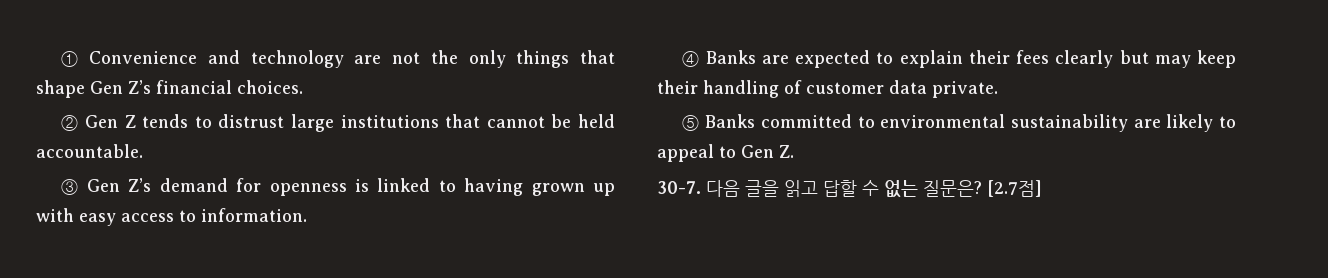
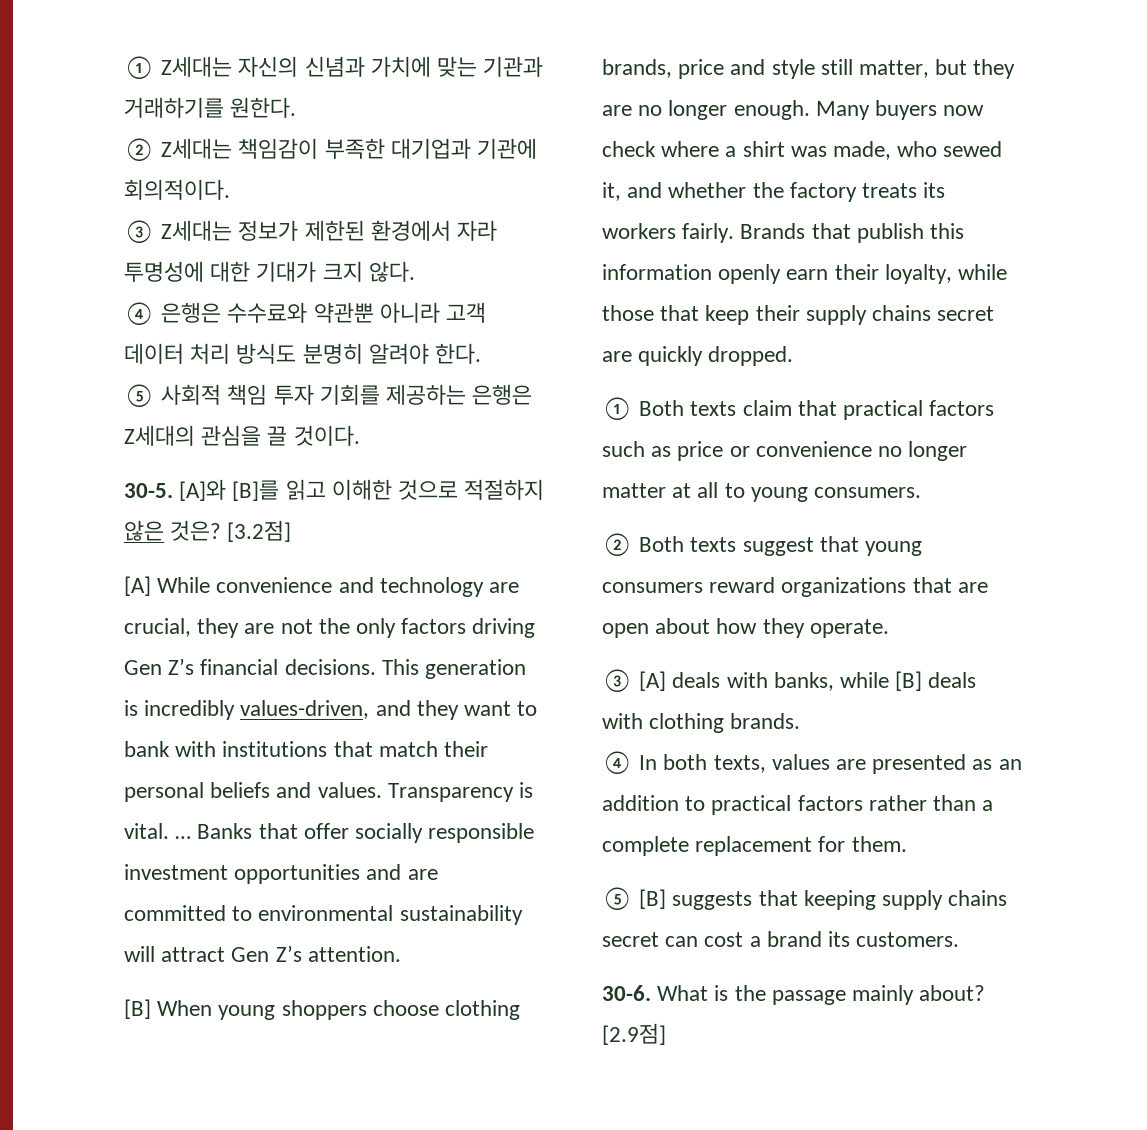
[61,50,615,68] [36,80,303,98] [61,114,615,132] [36,144,143,158] [61,178,615,196] [36,208,307,226] [682,50,1236,68] [657,80,998,98] [682,114,1236,132] [657,144,794,162] [657,180,1042,198] ① Convenience and technology are not the only things that shape Gen Z’s financial choices. // ② Gen Z tends to distrust large institutions that cannot be held accountable. // ③ Gen Z’s demand for openness is linked to having grown up with easy access to information. // ④ Banks are expected to explain their fees clearly but may keep their handling of customer data private. // ⑤ Banks committed to environmental sustainability are likely to appeal to Gen Z. // 30-7. 다음 글을 읽고 답할 수 없는 질문은? [2.7점] -> [124,56,544,79] [124,97,297,118] [124,138,538,161] [124,179,230,200] [124,220,498,243] [124,261,415,282] [124,302,487,325] [124,343,482,364] [124,384,533,407] [124,425,360,446] [124,479,545,501] [124,520,292,542] [124,576,520,597] [124,618,536,638] [124,658,527,679] [124,700,538,720] [124,741,489,757] [124,782,534,802] [124,823,535,843] [124,864,438,884] [124,905,523,925] [124,945,401,962] [124,999,521,1020] [602,59,1016,79] [602,100,985,120] [602,141,1003,160] [602,182,946,202] [602,223,965,243] [602,264,1008,284] [602,305,995,325] [602,346,794,366] [602,397,995,420] [602,441,968,461] [602,482,922,502] [602,533,923,556] [602,577,988,597] [602,618,889,638] [602,669,977,692] [602,713,801,733] [602,751,1022,774] [602,795,994,815] [602,836,907,856] [602,887,1008,910] [602,931,960,947] [602,985,986,1005] [602,1023,666,1045] ① Z세대는 자신의 신념과 가치에 맞는 기관과 거래하기를 원한다. // ② Z세대는 책임감이 부족한 대기업과 기관에 회의적이다. // ③ Z세대는 정보가 제한된 환경에서 자라 투명성에 대한 기대가 크지 않다. // ④ 은행은 수수료와 약관뿐 아니라 고객 데이터 처리 방식도 분명히 알려야 한다. // ⑤ 사회적 책임 투자 기회를 제공하는 은행은 Z세대의 관심을 끌 것이다. // 30-5. [A]와 [B]를 읽고 이해한 것으로 적절하지 않은 것은? [3.2점] // [A] While convenience and technology are crucial, they are not the only factors driving Gen Z’s financial decisions. This generation is incredibly values-driven, and they want to bank with institutions that match their personal beliefs and values. Transparency is vital. … Banks that offer socially responsible investment opportunities and are committed to environmental sustainability will attract Gen Z’s attention. // [B] When young shoppers choose clothing brands, price and style still matter, but they are no longer enough. Many buyers now check where a shirt was made, who sewed it, and whether the factory treats its workers fairly. Brands that publish this information openly earn their loyalty, while those that keep their supply chains secret are quickly dropped. // ① Both texts claim that practical factors such as price or convenience no longer matter at all to young consumers. // ② Both texts suggest that young consumers reward organizations that are open about how they operate. // ③ [A] deals with banks, while [B] deals with clothing brands. // ④ In both texts, values are presented as an addition to practical factors rather than a complete replacement for them. // ⑤ [B] suggests that keeping supply chains secret can cost a brand its customers. // 30-6. What is the passage mainly about? [2.9점]

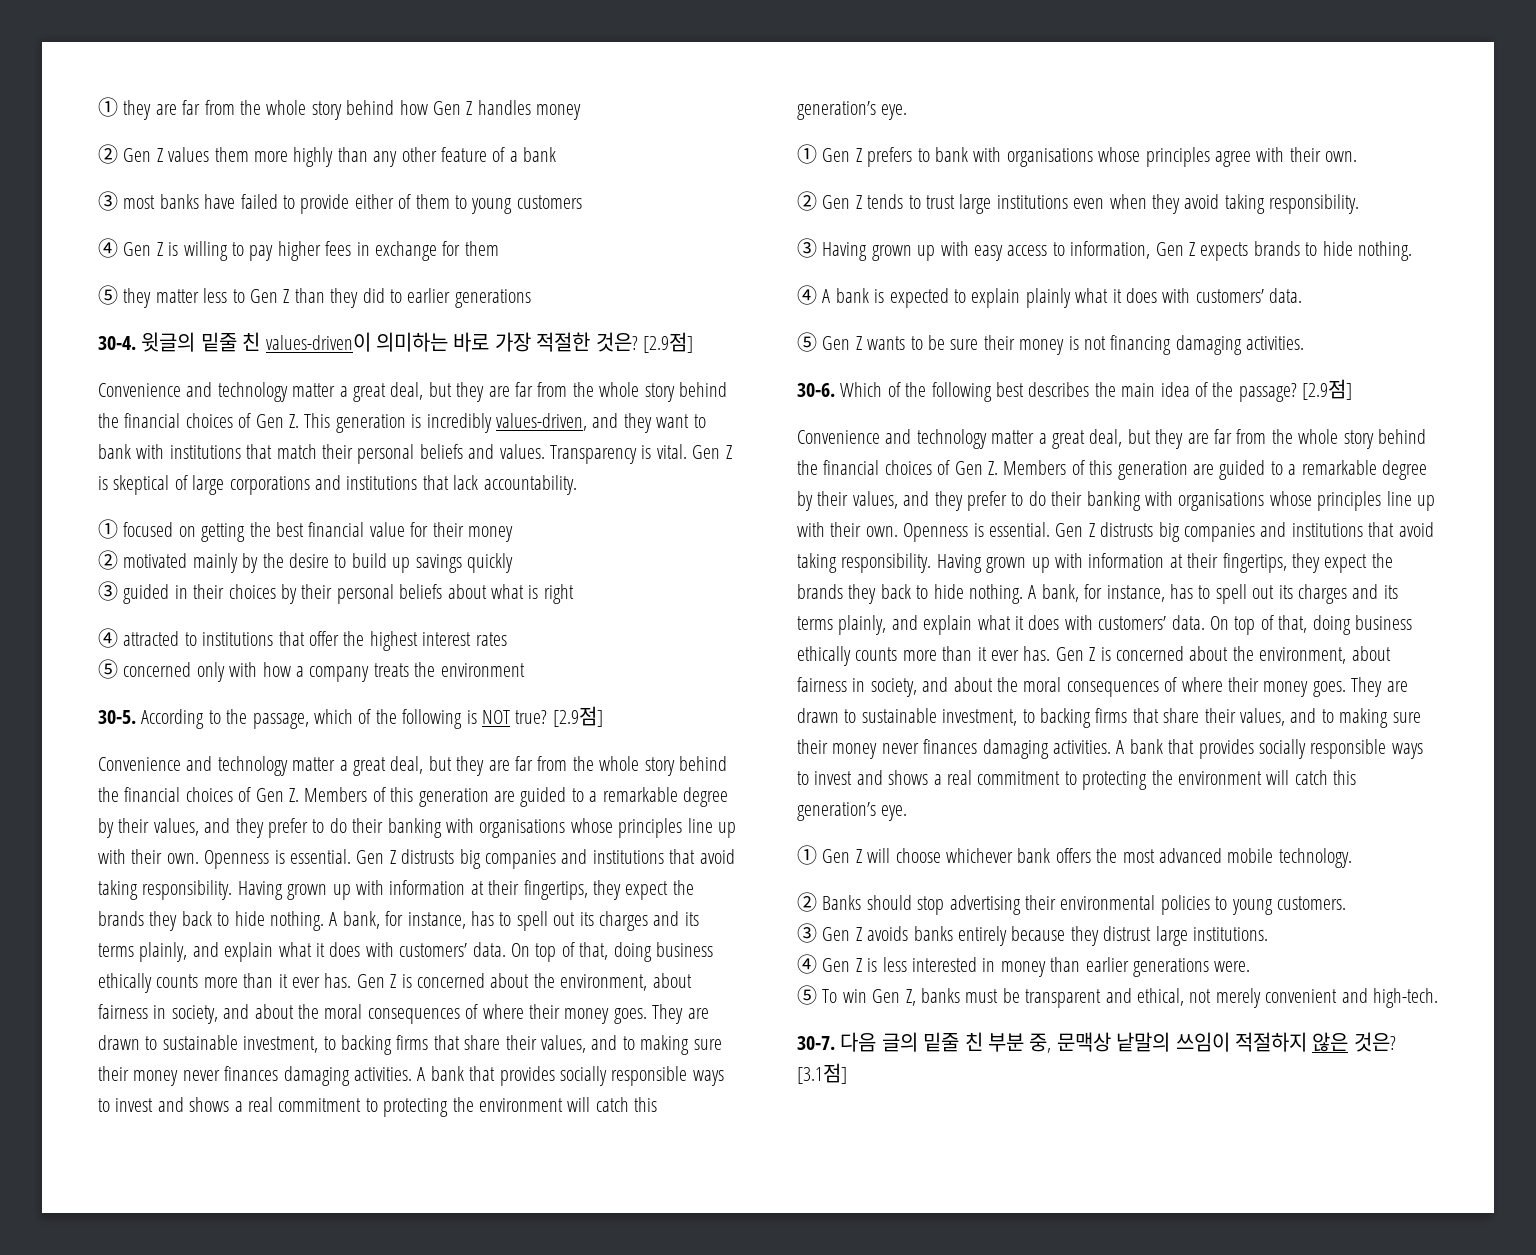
[124,56,544,79] [124,97,297,118] [124,138,538,161] [124,179,230,200] [124,220,498,243] [124,261,415,282] [124,302,487,325] [124,343,482,364] [124,384,533,407] [124,425,360,446] [124,479,545,501] [124,520,292,542] [124,576,520,597] [124,618,536,638] [124,658,376,675] ① Z세대는 자신의 신념과 가치에 맞는 기관과 거래하기를 원한다. // ② Z세대는 책임감이 부족한 대기업과 기관에 회의적이다. // ③ Z세대는 정보가 제한된 환경에서 자라 투명성에 대한 기대가 크지 않다. // ④ 은행은 수수료와 약관뿐 아니라 고객 데이터 처리 방식도 분명히 알려야 한다. // ⑤ 사회적 책임 투자 기회를 제공하는 은행은 Z세대의 관심을 끌 것이다. // 30-5. [A]와 [B]를 읽고 이해한 것으로 적절하지 않은 것은? [3.2점] // [A] While convenience and technology are crucial, they are not the only factors driving Gen Z’s financial decisions. -> [98,97,582,120] [98,144,557,167] [98,191,582,214] [98,238,499,261] [98,285,531,308] [98,332,693,353] [98,382,727,402] [98,413,299,428] ① they are far from the whole story behind how Gen Z handles money // ② Gen Z values them more highly than any other feature of a bank // ③ most banks have failed to provide either of them to young customers // ④ Gen Z is willing to pay higher fees in exchange for them // ⑤ they matter less to Gen Z than they did to earlier generations // 30-4. 윗글의 밑줄 친 values-driven이 의미하는 바로 가장 적절한 것은? [2.9점] // Convenience and technology matter a great deal, but they are far from the whole story behind the financial choices of Gen Z.
[175,823,535,843] [124,864,438,884] [124,905,523,925] [124,945,401,962] [124,999,521,1020] [602,59,1016,79] [602,100,985,120] [602,141,1003,160] [602,182,946,202] [602,223,965,243] [602,264,1008,284] [602,305,995,325] [602,346,794,366] [602,397,995,420] [602,441,968,461] [602,482,922,502] [602,533,923,556] [602,577,988,597] [602,618,889,638] [602,669,977,692] [602,713,801,733] [602,751,1022,774] [602,795,994,815] [602,836,907,856] [602,887,1008,910] [602,931,960,947] [602,985,986,1005] [602,1023,666,1045] … Banks that offer socially responsible investment opportunities and are committed to environmental sustainability will attract Gen Z’s attention. // [B] When young shoppers choose clothing brands, price and style still matter, but they are no longer enough. Many buyers now check where a shirt was made, who sewed it, and whether the factory treats its workers fairly. Brands that publish this information openly earn their loyalty, while those that keep their supply chains secret are quickly dropped. // ① Both texts claim that practical factors such as price or convenience no longer matter at all to young consumers. // ② Both texts suggest that young consumers reward organizations that are open about how they operate. // ③ [A] deals with banks, while [B] deals with clothing brands. // ④ In both texts, values are presented as an addition to practical factors rather than a complete replacement for them. // ⑤ [B] suggests that keeping supply chains secret can cost a brand its customers. // 30-6. What is the passage mainly about? [2.9점] -> [692,445,732,459] [98,475,577,495] [98,519,513,542] [98,550,513,573] [98,581,574,604] [98,628,507,651] [98,659,525,682] [98,706,603,729] [98,756,727,776] [98,787,728,807] [98,818,736,838] [98,849,735,869] [98,880,694,900] [98,911,699,931] [98,942,713,962] [98,973,692,993] [98,1004,709,1024] [98,1035,722,1055] [98,1066,724,1086] [98,1097,658,1117] [797,101,908,120] [797,144,1358,167] [797,191,1360,214] [797,238,1412,261] [797,285,1303,308] [797,332,1305,355] [797,379,1353,402] [797,429,1426,449] [797,460,1427,480] [797,491,1435,511] [797,522,1434,542] [797,553,1393,573] [797,584,1398,604] [797,615,1412,635] [797,646,1391,666] [797,677,1408,697] [797,708,1421,728] [797,739,1423,759] [797,770,1357,790] [797,802,908,821] [797,845,1352,868] [797,892,1346,915] [797,923,1268,946] [797,954,1251,977] [797,985,1438,1008] [797,1032,1396,1053] [797,1063,847,1084] Gen Z is skeptical of large corporations and institutions that lack accountability. // ① focused on getting the best financial value for their money // ② motivated mainly by the desire to build up savings quickly // ③ guided in their choices by their personal beliefs about what is right // ④ attracted to institutions that offer the highest interest rates // ⑤ concerned only with how a company treats the environment // 30-5. According to the passage, which of the following is NOT true? [2.9점] // Convenience and technology matter a great deal, but they are far from the whole story behind the financial choices of Gen Z. Members of this generation are guided to a remarkable degree by their values, and they prefer to do their banking with organisations whose principles line up with their own. Openness is essential. Gen Z distrusts big companies and institutions that avoid taking responsibility. Having grown up with information at their fingertips, they expect the brands they back to hide nothing. A bank, for instance, has to spell out its charges and its terms plainly, and explain what it does with customers’ data. On top of that, doing business ethically counts more than it ever has. Gen Z is concerned about the environment, about fairness in society, and about the moral consequences of where their money goes. They are drawn to sustainable investment, to backing firms that share their values, and to making sure their money never finances damaging activities. A bank that provides socially responsible ways to invest and shows a real commitment to protecting the environment will catch this generation’s eye. // ① Gen Z prefers to bank with organisations whose principles agree with their own. // ② Gen Z tends to trust large institutions even when they avoid taking responsibility. // ③ Having grown up with easy access to information, Gen Z expects brands to hide nothing. // ④ A bank is expected to explain plainly what it does with customers’ data. // ⑤ Gen Z wants to be sure their money is not financing damaging activities. // 30-6. Which of the following best describes the main idea of the passage? [2.9점] // Convenience and technology matter a great deal, but they are far from the whole story behind the financial choices of Gen Z. Members of this generation are guided to a remarkable degree by their values, and they prefer to do their banking with organisations whose principles line up with their own. Openness is essential. Gen Z distrusts big companies and institutions that avoid taking responsibility. Having grown up with information at their fingertips, they expect the brands they back to hide nothing. A bank, for instance, has to spell out its charges and its terms plainly, and explain what it does with customers’ data. On top of that, doing business ethically counts more than it ever has. Gen Z is concerned about the environment, about fairness in society, and about the moral consequences of where their money goes. They are drawn to sustainable investment, to backing firms that share their values, and to making sure their money never finances damaging activities. A bank that provides socially responsible ways to invest and shows a real commitment to protecting the environment will catch this generation’s eye. // ① Gen Z will choose whichever bank offers the most advanced mobile technology. // ② Banks should stop advertising their environmental policies to young customers. // ③ Gen Z avoids banks entirely because they distrust large institutions. // ④ Gen Z is less interested in money than earlier generations were. // ⑤ To win Gen Z, banks must be transparent and ethical, not merely convenient and high-tech. // 30-7. 다음 글의 밑줄 친 부분 중, 문맥상 낱말의 쓰임이 적절하지 않은 것은? [3.1점]

